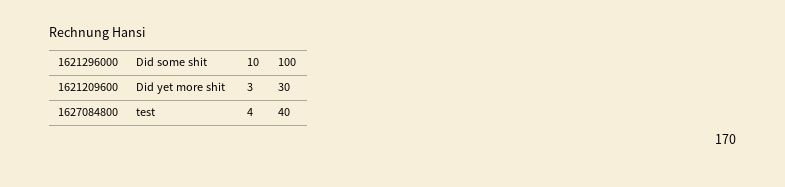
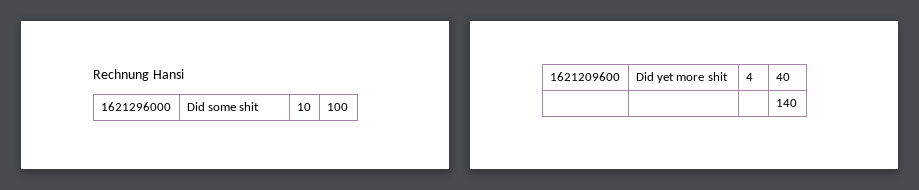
[246,83,253,91] [277,83,290,91] [57,108,118,116] [135,108,155,116] | 3 | 30 // 1627084800 | test -> (728, 76) none
[715,134,736,144] // 170 -> [775,99,797,107] // | | | 140

